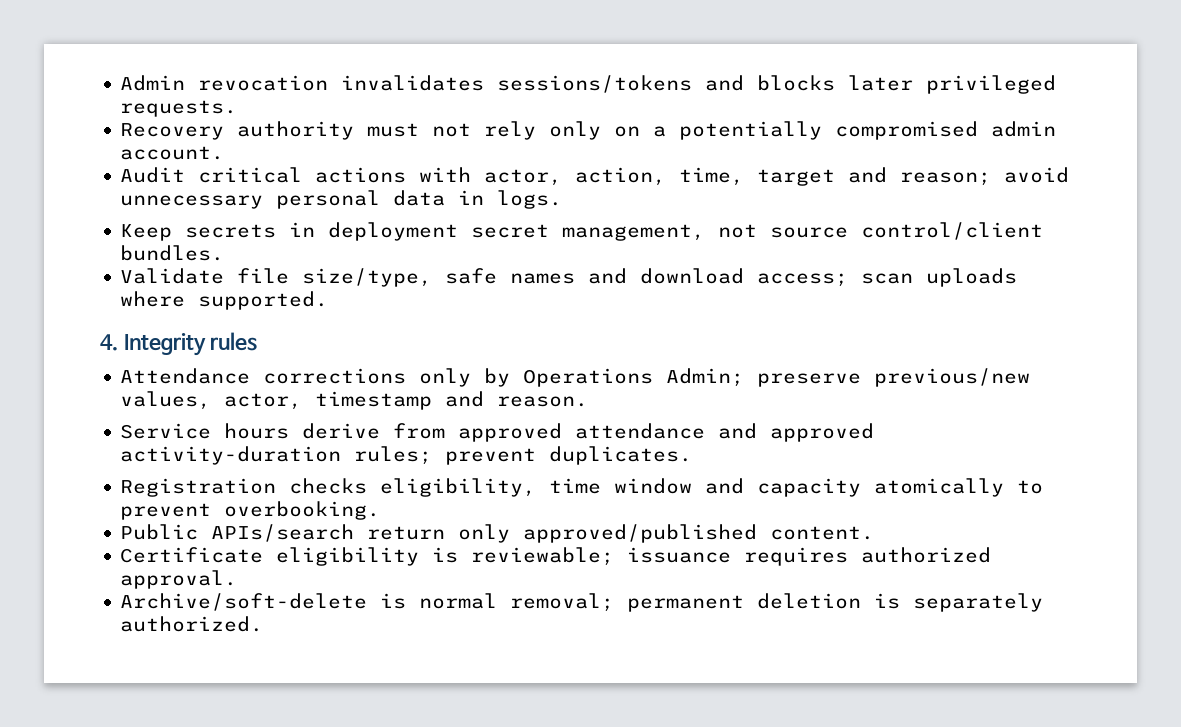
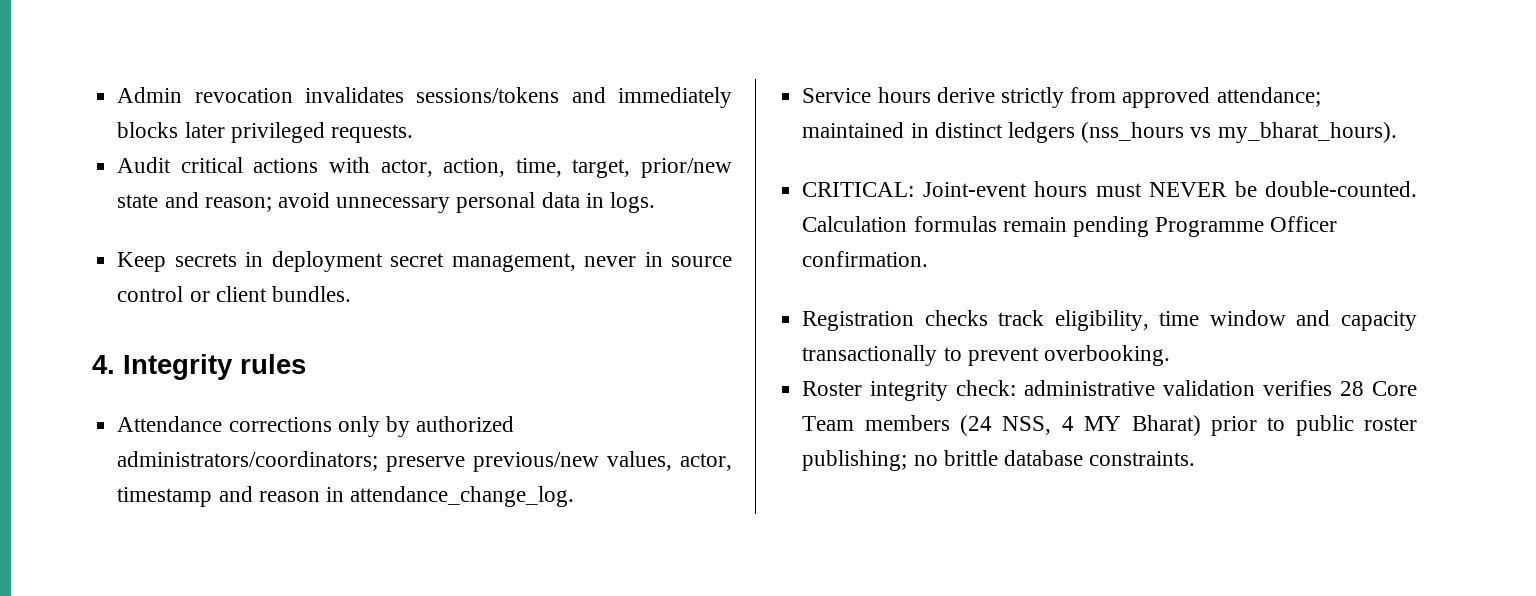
(745, 83) none -> [618,87,732,108] immediately
[120,121,1057,140] [120,146,225,160] // Recovery authority must not rely only on a potentially compromised admin account. -> (413, 133) none
[757,169,836,186] target -> [572,158,732,178] [117,194,159,208] target, prior/new state
[718,222,1044,240] [120,245,225,261] [120,268,1018,287] [120,291,329,310] not source control/client bundles. // Validate file size/type, safe names and download access; scan uploads where supported. -> [584,252,732,267] [117,286,351,302] never in source control or client bundles.
[523,368,745,387] Operations Admin; -> [416,416,515,432] [117,451,379,471] authorized administrators/coordinators;
[497,396,589,407] reason. -> [258,486,575,507] reason in attendance_change_log.
(381, 431) none -> [1000,87,1064,108] strictly
[575,423,875,442] [120,446,693,465] attendance and approved activity-duration rules; prevent duplicates. -> [1216,87,1321,107] [802,122,1397,143] [802,181,1417,197] [802,216,1338,237] [802,251,929,267] attendance; maintained in distinct ledgers (nss_hours vs my_bharat_hours). // CRITICAL: Joint-event hours must NEVER be double-counted. Calculation formulas remain pending Programme Officer confirmation.
(368, 486) none -> [998,310,1045,326] track
[874,478,1005,497] atomically -> [802,345,938,366] transactionally
[120,524,875,543] [120,547,992,566] [120,570,238,589] [120,593,1044,612] [120,616,264,632] Public APIs/search return only approved/published content. // Certificate eligibility is reviewable; issuance requires authorized approval. // Archive/soft-delete is normal removal; permanent deletion is separately authorized. -> [802,380,1417,401] [802,415,1417,436] [802,450,1196,471] Roster integrity check: administrative validation verifies 28 Core Team members (24 NSS, 4 MY Bharat) prior to public roster publishing; no brittle database constraints.

